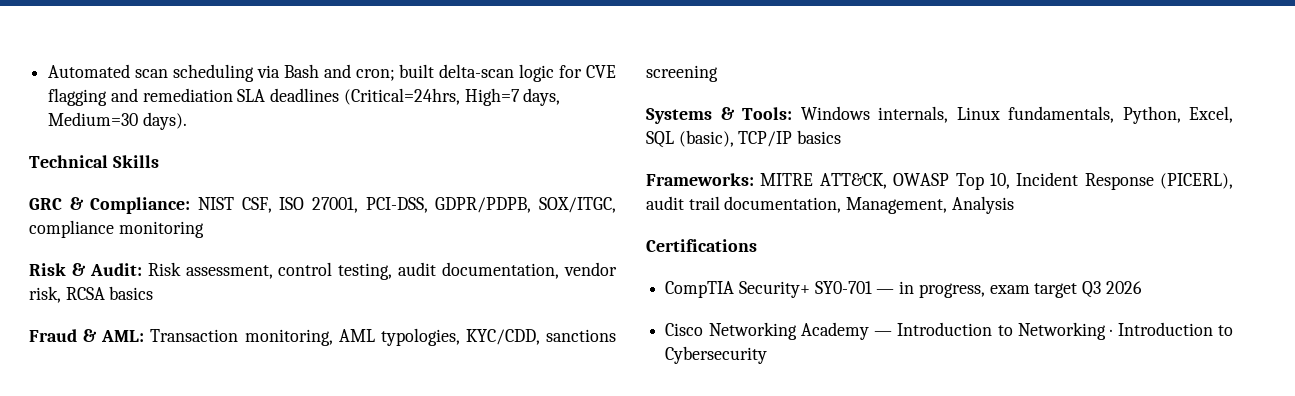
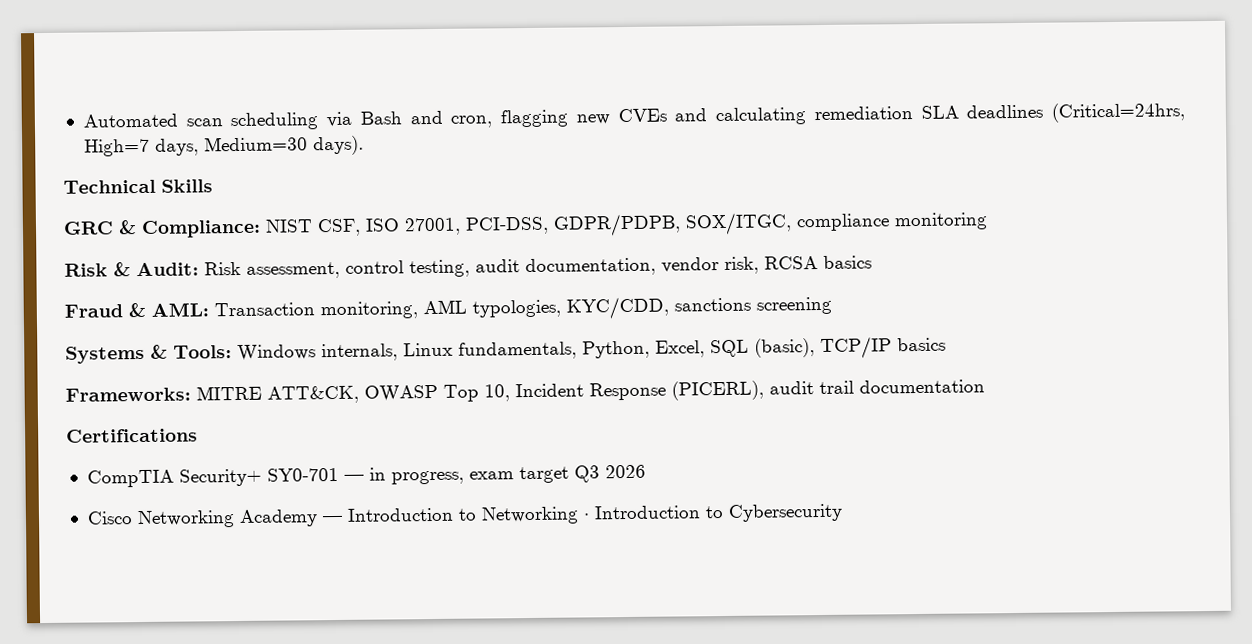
[355,64,616,82] [48,88,138,106] cron; built delta-scan logic for CVE flagging and -> [450,107,807,128] cron, flagging new CVEs and calculating
[724,196,1014,214] documentation, Management, Analysis -> [859,379,985,394] documentation

